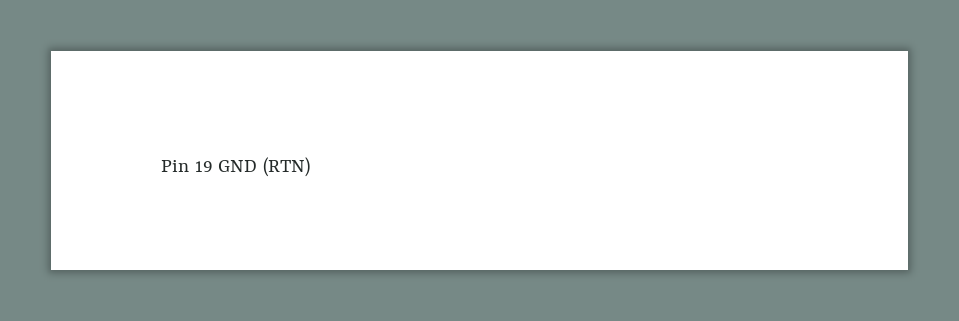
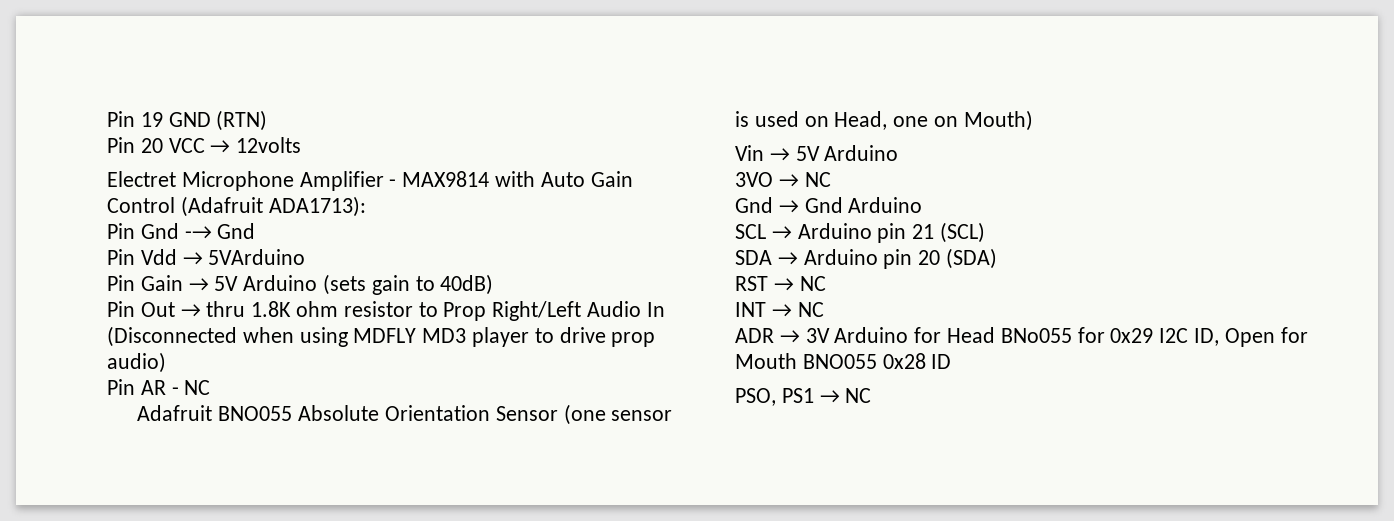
(311, 167) none -> [107,137,302,153] [107,171,633,191] [107,196,366,217] [107,223,256,239] [107,249,306,265] [107,274,494,295] [107,301,665,321] [107,326,656,347] [107,352,166,373] [107,379,211,395] [137,404,673,425] [735,110,1033,131] [735,145,899,161] [735,172,831,187] [735,197,923,213] [735,222,986,243] [735,248,998,269] [735,276,826,291] [735,302,824,317] [735,327,1308,347] [735,353,952,369] [735,388,872,406] // Pin 20 VCC → 12volts // Electret Microphone Amplifier - MAX9814 with Auto Gain Control (Adafruit ADA1713): // Pin Gnd -→ Gnd // Pin Vdd → 5VArduino // Pin Gain → 5V Arduino (sets gain to 40dB) // Pin Out → thru 1.8K ohm resistor to Prop Right/Left Audio In (Disconnected when using MDFLY MD3 player to drive prop audio) // Pin AR - NC // Adafruit BNO055 Absolute Orientation Sensor (one sensor is used on Head, one on Mouth) // Vin → 5V Arduino // 3VO → NC // Gnd → Gnd Arduino // SCL → Arduino pin 21 (SCL) // SDA → Arduino pin 20 (SDA) // RST → NC // INT → NC // ADR → 3V Arduino for Head BNo055 for 0x29 I2C ID, Open for Mouth BNO055 0x28 ID // PSO, PS1 → NC

